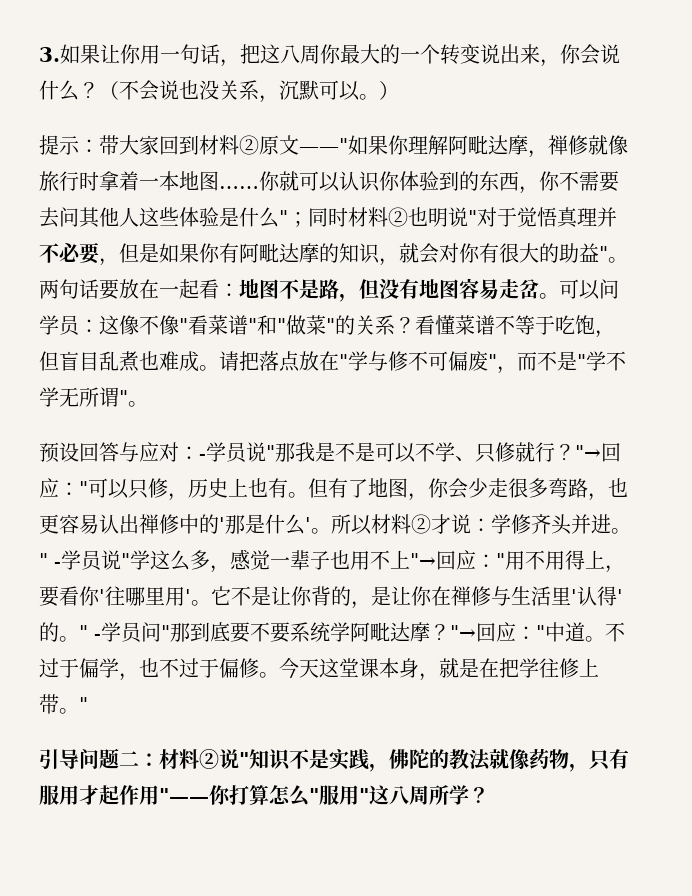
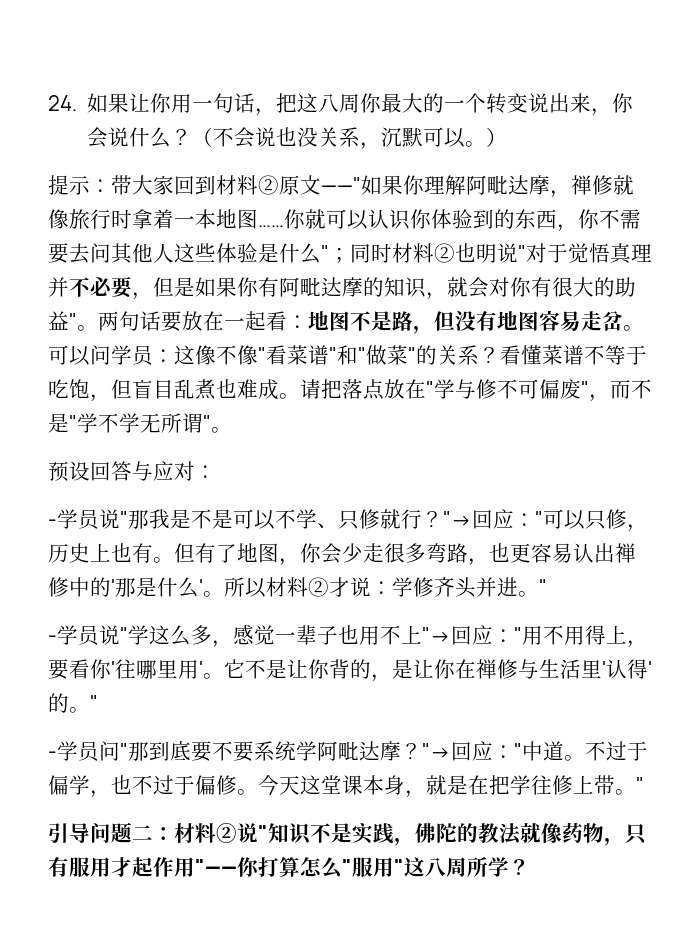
[39,47,60,62] 3. -> [48,95,77,111] 24.
(199, 453) none -> (216, 472) //
(48, 560) none -> (547, 587) //
(88, 632) none -> (98, 703) //

